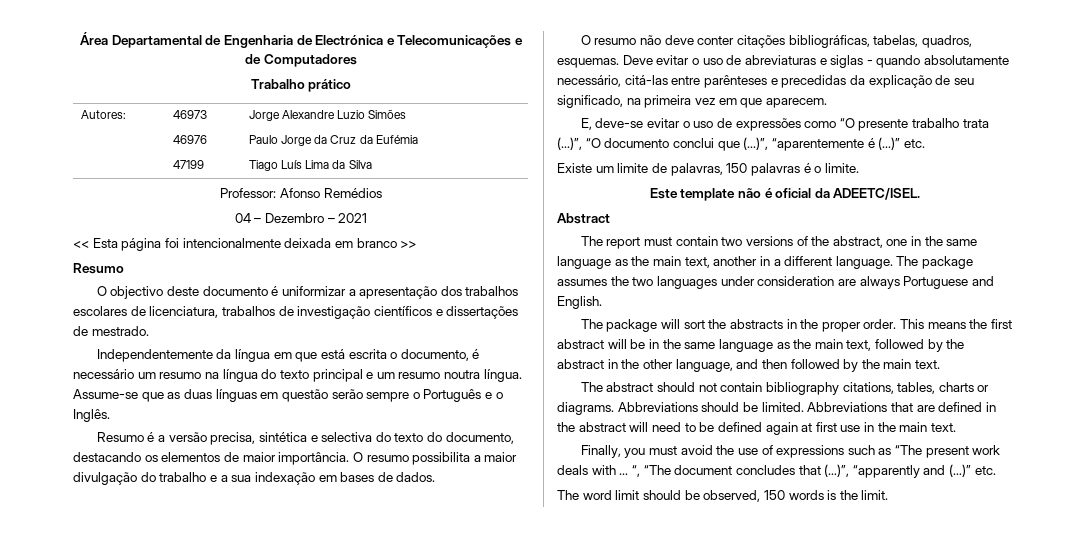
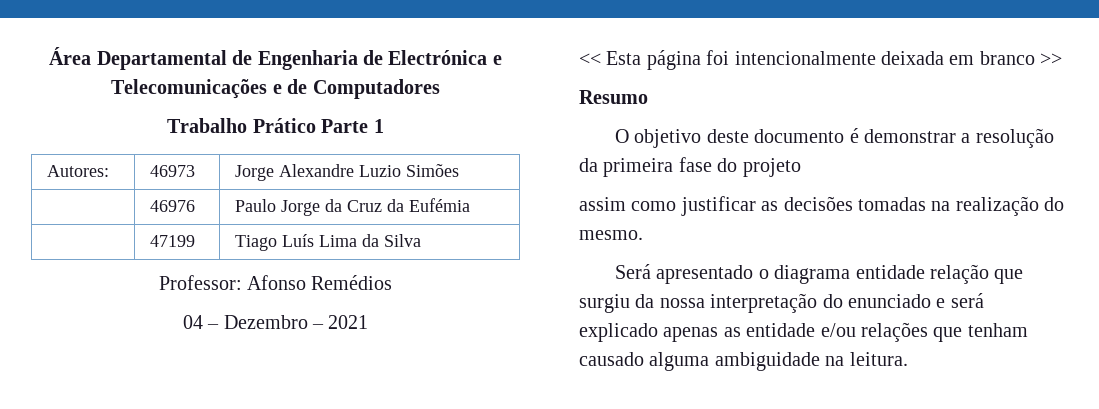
[308,79,352,92] prático -> [252,118,384,133] Prático Parte 1
[110,286,164,299] objectivo -> [634,129,702,148] objetivo
[281,286,519,299] [73,306,519,319] [73,326,149,336] [96,349,480,362] [73,369,522,382] [73,389,503,402] [73,409,110,422] [96,432,514,445] [73,452,518,465] [73,472,436,485] [580,35,972,48] [557,55,1010,68] [557,75,974,88] [557,95,827,108] [580,118,989,131] [557,137,925,151] [557,163,859,176] [649,188,921,201] [557,213,610,224] [580,236,978,249] [557,256,974,269] [557,276,994,289] [557,296,602,309] [580,319,1013,332] [557,339,965,352] [557,359,941,372] [580,382,990,395] [557,402,996,415] [557,422,957,435] [580,445,1001,458] [557,464,996,478] [557,490,889,502] uniformizar a apresentação dos trabalhos escolares de licenciatura, trabalhos de investigação científicos e dissertações de mestrado. // Independentemente da língua em que está escrita o documento, é necessário um resumo na língua do texto principal e um resumo noutra língua. Assume-se que as duas línguas em questão serão sempre o Português e o Inglês. // Resumo é a versão precisa, sintética e selectiva do texto do documento, destacando os elementos de maior importância. O resumo possibilita a maior divulgação do trabalho e a sua indexação em bases de dados. // O resumo não deve conter citações bibliográficas, tabelas, quadros, esquemas. Deve evitar o uso de abreviaturas e siglas - quando absolutamente necessário, citá-las entre parênteses e precedidas da explicação de seu significado, na primeira vez em que aparecem. // E, deve-se evitar o uso de expressões como “O presente trabalho trata (...)”, “O documento conclui que (...)”, “aparentemente é (...)” etc. // Existe um limite de palavras, 150 palavras é o limite. // Este template não é oficial da ADEETC/ISEL. // Abstract // The report must contain two versions of the abstract, one in the same language as the main text, another in a different language. The package assumes the two languages under consideration are always Portuguese and English. // The package will sort the abstracts in the proper order. This means the first abstract will be in the same language as the main text, followed by the abstract in the other language, and then followed by the main text. // The abstract should not contain bibliography citations, tables, charts or diagrams. Abbreviations should be limited. Abbreviations that are defined in the abstract will need to be defined again at first use in the main text. // Finally, you must avoid the use of expressions such as “The present work deals with ... “, “The document concludes that (…)”, “apparently and (…)” etc. // The word limit should be observed, 150 words is the limit. -> [863,128,1054,148] [579,157,801,177] [579,196,1065,216] [579,230,643,240] [614,264,1024,284] [579,293,984,313] [579,322,1028,342] [579,352,908,371] demonstrar a resolução da primeira fase do projeto // assim como justificar as decisões tomadas na realização do mesmo. // Será apresentado o diagrama entidade relação que surgiu da nossa interpretação do enunciado e será explicado apenas as entidade e/ou relações que tenham causado alguma ambiguidade na leitura.

